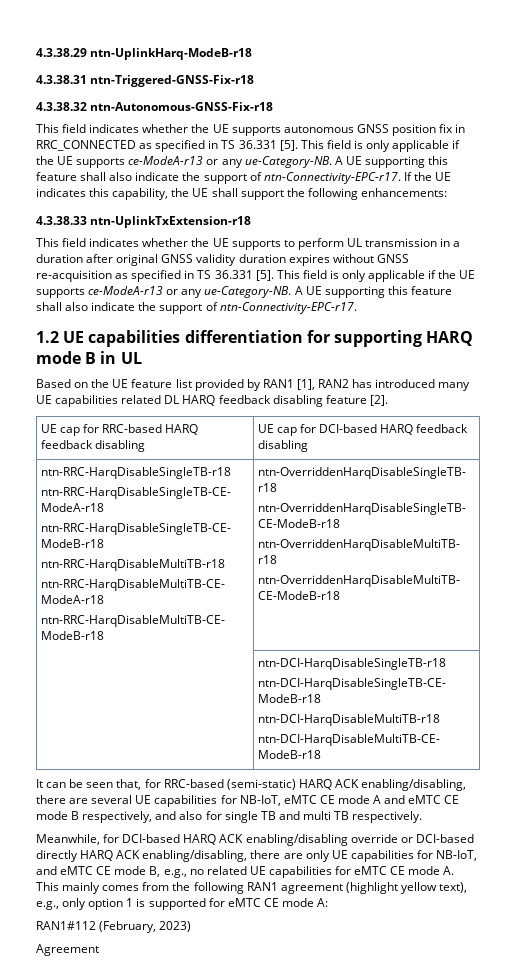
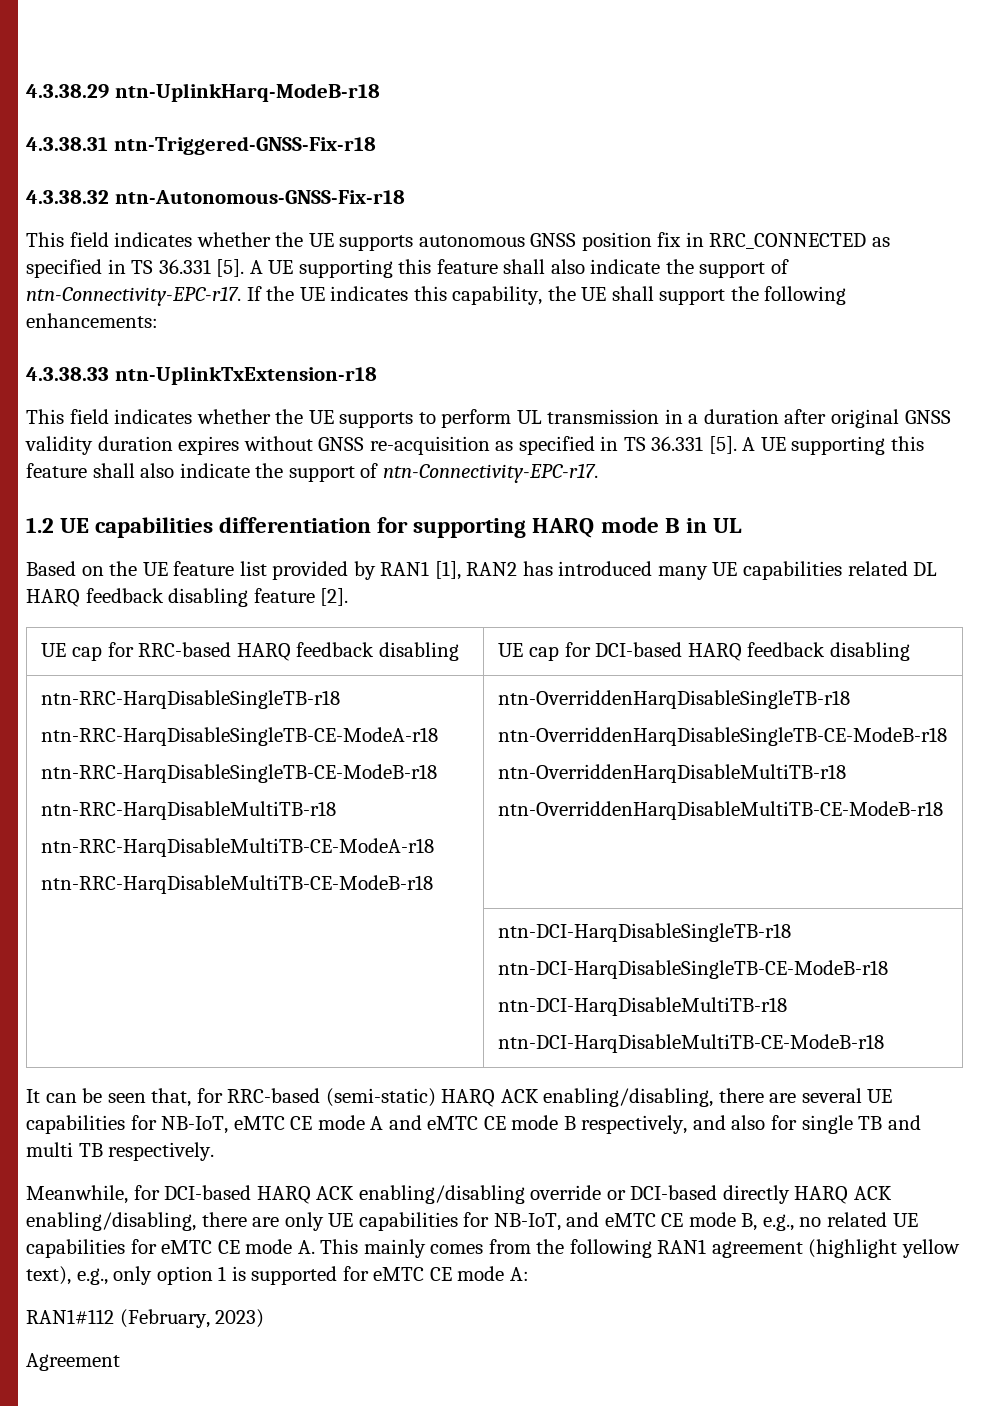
[300,140,461,152] [36,156,332,168] This field is only applicable if the UE supports ce-ModeA-r13 or any ue-Category-NB. -> (245, 268) none
[276,270,476,282] [36,286,292,298] This field is only applicable if the UE supports ce-ModeA-r13 or any ue-Category-NB. -> (737, 445) none

